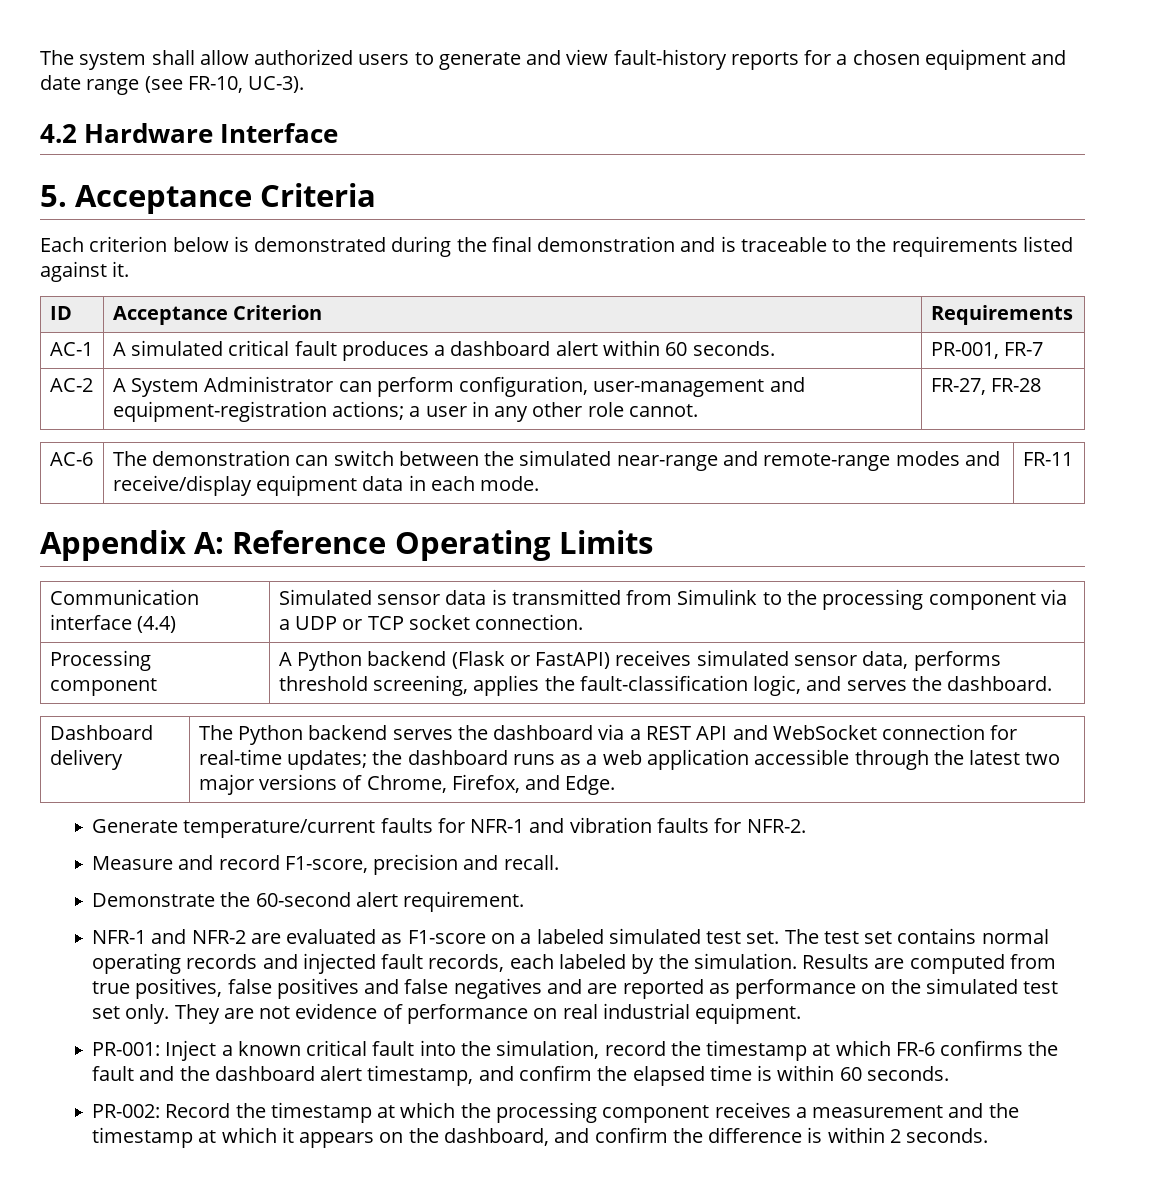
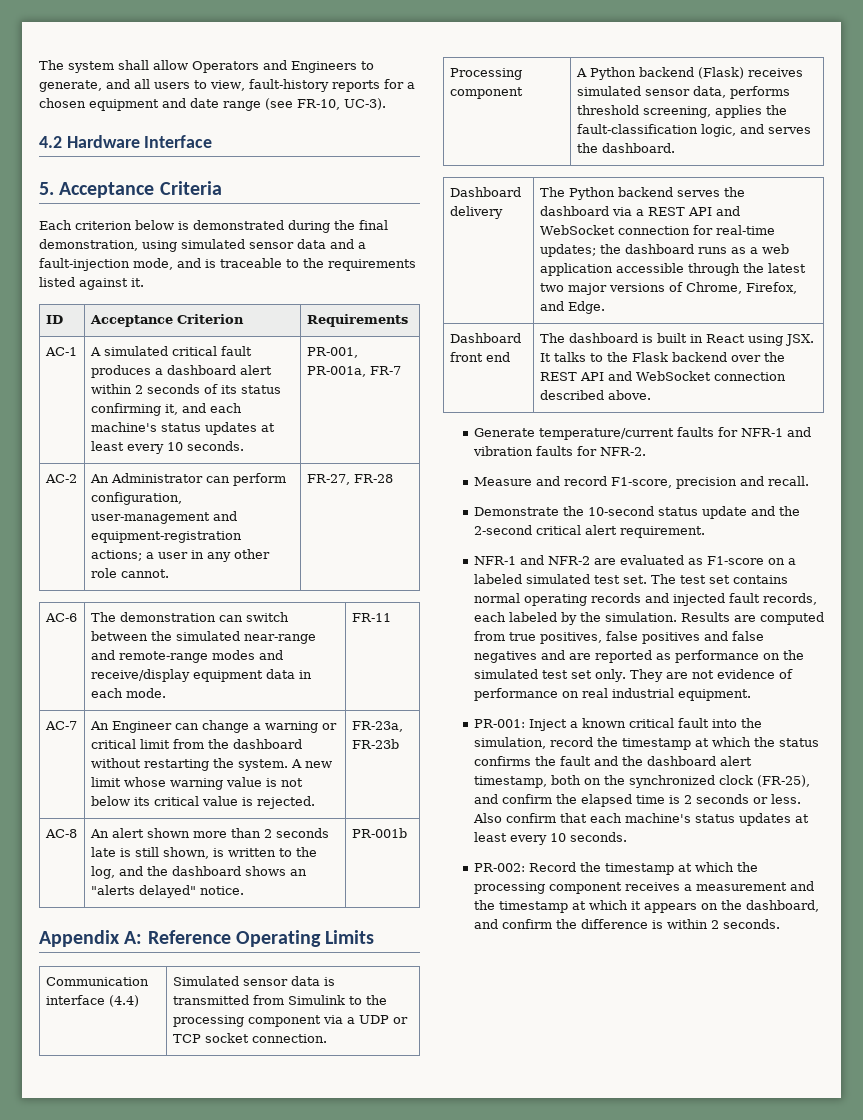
[254,49,609,70] authorized users to generate and view -> [192,60,374,73] [39,79,245,92] Operators and Engineers to generate, and all users to view,
[537,236,676,252] demonstration -> [39,239,366,252] [39,258,173,271] demonstration, using simulated sensor data and a fault-injection mode,
[665,342,688,356] 60 -> [134,384,281,394] [90,403,242,416] [90,422,275,435] [90,441,183,454] 2 seconds of its status confirming it, and each machine's status updates at least every 10
(999, 350) none -> [306,366,366,377] PR-001a,
[112,378,200,397] A System -> [89,474,109,483] An
(1073, 459) none -> [44,721,77,730] [89,720,337,733] [90,739,302,749] [90,758,332,771] [90,777,303,790] [90,796,315,809] [351,721,403,732] [351,739,399,749] [44,829,77,838] [89,828,329,838] [90,847,317,859] [90,866,307,879] [90,885,244,898] [351,828,407,838] // AC-7 | An Engineer can change a warning or critical limit from the dashboard without restarting the system. A new limit whose warning value is not below its critical value is rejected. | FR-23a, FR-23b // AC-8 | An alert shown more than 2 seconds late is still shown, is written to the log, and the dashboard shows an "alerts delayed" notice. | PR-001b
[451,651,611,669] (Flask or FastAPI) -> [697,67,744,79] (Flask)
(616, 785) none -> [449,333,521,343] [449,352,510,362] [539,333,814,346] [539,352,785,362] [539,371,786,381] [539,390,651,400] // Dashboard front end | The dashboard is built in React using JSX. It talks to the Flask backend over the REST API and WebSocket connection described above.
[255,892,351,907] 60-second -> [587,506,800,519] [473,525,581,535] 10-second status update and the 2-second critical
[895,1042,935,1056] FR-6 -> [753,737,819,747] the status
(474, 1075) none -> [550,775,810,788] both on the synchronized clock (FR-25),
[777,1065,862,1081] within 60 -> [683,794,801,804] [472,813,809,826] [473,832,566,845] 2 seconds or less. Also confirm that each machine's status updates at least every 10

